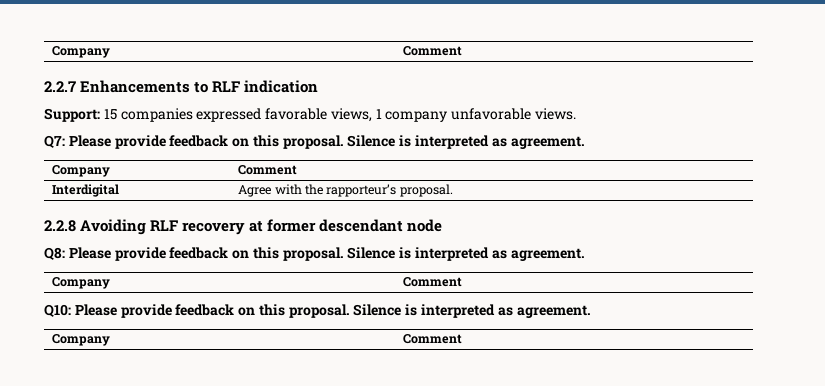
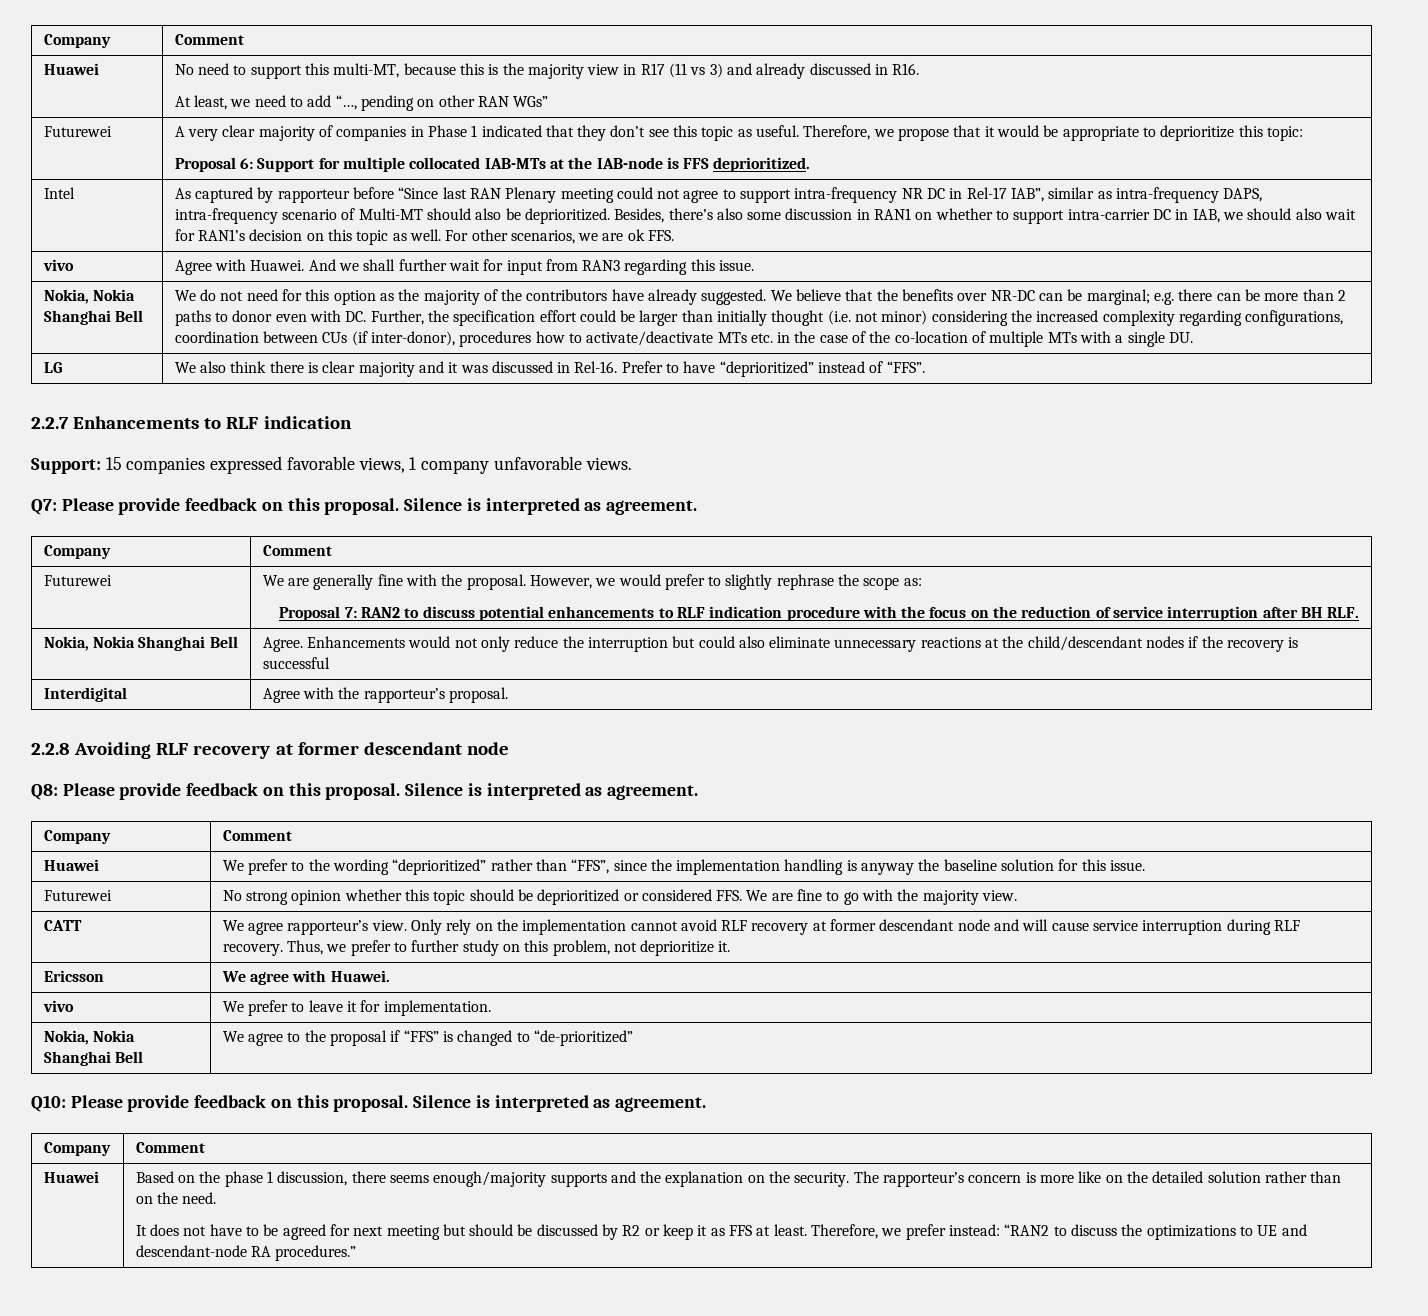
[52,46,111,58] [403,46,463,56] Company | Comment -> [43,34,111,48] [174,34,244,45] [43,63,99,75] [174,63,920,79] [174,95,549,111] [43,126,112,137] [174,125,1303,141] [174,157,811,172] [43,187,75,199] [174,187,1263,203] [174,208,1356,224] [174,229,675,245] [42,259,74,271] [174,259,755,275] [43,289,135,304] [43,310,143,325] [174,289,1346,305] [174,310,1344,326] [174,331,1194,347] [43,362,62,373] [174,361,925,377] Company | Comment // Huawei | No need to support this multi-MT, because this is the majority view in R17 (11 vs 3) and already discussed in R16. // At least, we need to add “…, pending on other RAN WGs” // Futurewei | A very clear majority of companies in Phase 1 indicated that they don’t see this topic as useful. Therefore, we propose that it would be appropriate to deprioritize this topic: // Proposal 6: Support for multiple collocated IAB-MTs at the IAB-node is FFS deprioritized. // Intel | As captured by rapporteur before “Since last RAN Plenary meeting could not agree to support intra-frequency NR DC in Rel-17 IAB”, similar as intra-frequency DAPS, intra-frequency scenario of Multi-MT should also be deprioritized. Besides, there’s also some discussion in RAN1 on whether to support intra-carrier DC in IAB, we should also wait for RAN1’s decision on this topic as well. For other scenarios, we are ok FFS. // vivo | Agree with Huawei. And we shall further wait for input from RAN3 regarding this issue. // Nokia, Nokia Shanghai Bell | We do not need for this option as the majority of the contributors have already suggested. We believe that the benefits over NR-DC can be marginal; e.g. there can be more than 2 paths to donor even with DC. Further, the specification effort could be larger than initially thought (i.e. not minor) considering the increased complexity regarding configurations, coordination between CUs (if inter-donor), procedures how to activate/deactivate MTs etc. in the case of the co-location of multiple MTs with a single DU. // LG | We also think there is clear majority and it was discussed in Rel-16. Prefer to have “deprioritized” instead of “FFS”.
(298, 170) none -> [43,575,112,586] [262,574,922,590] [279,606,1360,621] [43,636,238,651] [262,636,1299,652] [262,657,330,669] // Futurewei | We are generally fine with the proposal. However, we would prefer to slightly rephrase the scope as: // Proposal 7: RAN2 to discuss potential enhancements to RLF indication procedure with the focus on the reduction of service interruption after BH RLF. // Nokia, Nokia Shanghai Bell | Agree. Enhancements would not only reduce the interruption but could also eliminate unnecessary reactions at the child/descendant nodes if the recovery is successful
(463, 282) none -> [43,859,99,871] [222,859,1146,875] [43,890,112,901] [222,889,1018,905] [43,920,82,931] [222,919,1301,935] [222,940,731,956] [43,970,104,982] [221,970,390,985] [42,1000,74,1012] [222,1000,491,1016] [43,1030,135,1045] [43,1051,143,1066] [222,1030,633,1046] // Huawei | We prefer to the wording “deprioritized” rather than “FFS”, since the implementation handling is anyway the baseline solution for this issue. // Futurewei | No strong opinion whether this topic should be deprioritized or considered FFS. We are fine to go with the majority view. // CATT | We agree rapporteur’s view. Only rely on the implementation cannot avoid RLF recovery at former descendant node and will cause service interruption during RLF recovery. Thus, we prefer to further study on this problem, not deprioritize it. // Ericsson | We agree with Huawei. // vivo | We prefer to leave it for implementation. // Nokia, Nokia Shanghai Bell | We agree to the proposal if “FFS” is changed to “de-prioritized”
(463, 339) none -> [43,1171,99,1183] [135,1171,1342,1187] [135,1192,217,1204] [135,1224,1307,1240] [135,1245,357,1261] // Huawei | Based on the phase 1 discussion, there seems enough/majority supports and the explanation on the security. The rapporteur’s concern is more like on the detailed solution rather than on the need. // It does not have to be agreed for next meeting but should be discussed by R2 or keep it as FFS at least. Therefore, we prefer instead: “RAN2 to discuss the optimizations to UE and descendant-node RA procedures.”

